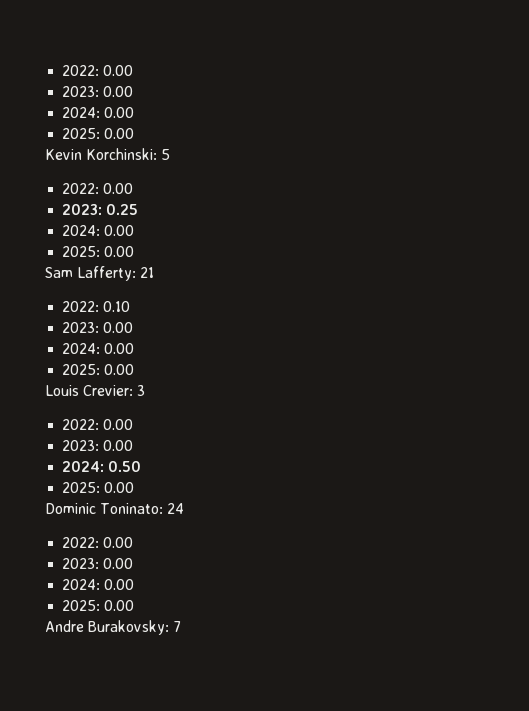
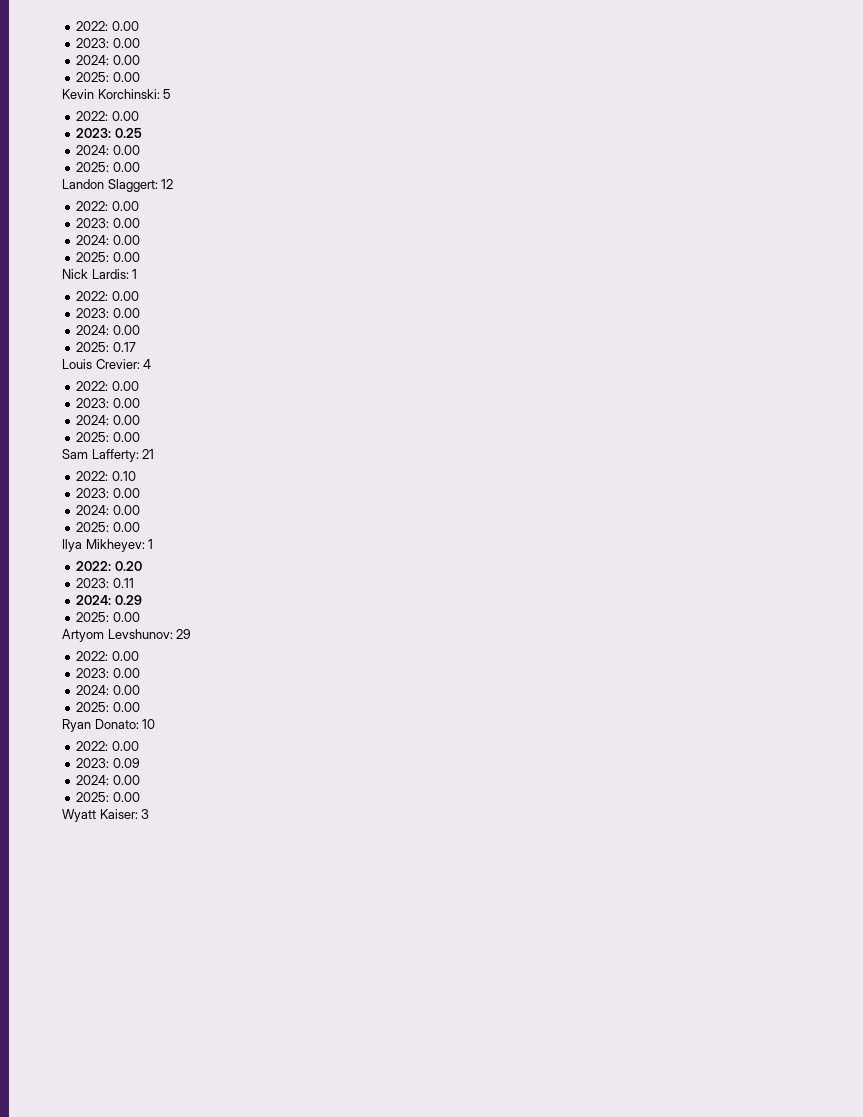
(135, 251) none -> [62,179,174,192] [76,201,139,211] [76,218,140,228] [76,235,140,245] [76,252,140,262] [62,269,138,279] [76,291,139,301] [76,308,140,318] [76,325,140,335] [76,342,136,352] [62,359,152,369] [76,381,139,391] [76,398,140,408] [76,415,140,425] [76,432,140,442] // Landon Slaggert: 12 // 2022: 0.00 // 2023: 0.00 // 2024: 0.00 // 2025: 0.00 // Nick Lardis: 1 // 2022: 0.00 // 2023: 0.00 // 2024: 0.00 // 2025: 0.17 // Louis Crevier: 4 // 2022: 0.00 // 2023: 0.00 // 2024: 0.00 // 2025: 0.00
[45,385,146,396] [62,419,134,430] [62,440,134,451] [62,461,142,472] [62,482,135,493] [45,503,185,514] [62,537,134,548] [62,558,134,569] [62,579,135,590] [62,600,135,611] [45,620,182,635] Louis Crevier: 3 // 2022: 0.00 // 2023: 0.00 // 2024: 0.50 // 2025: 0.00 // Dominic Toninato: 24 // 2022: 0.00 // 2023: 0.00 // 2024: 0.00 // 2025: 0.00 // Andre Burakovsky: 7 -> [62,539,154,552] [76,561,142,571] [76,578,134,588] [76,595,142,605] [76,612,140,622] [62,629,192,642] [76,651,139,661] [76,668,140,678] [76,685,140,695] [76,702,140,712] [62,719,156,732] [76,741,139,751] [76,758,140,768] [76,775,140,785] [76,792,140,802] [62,809,150,822] Ilya Mikheyev: 1 // 2022: 0.20 // 2023: 0.11 // 2024: 0.29 // 2025: 0.00 // Artyom Levshunov: 29 // 2022: 0.00 // 2023: 0.00 // 2024: 0.00 // 2025: 0.00 // Ryan Donato: 10 // 2022: 0.00 // 2023: 0.09 // 2024: 0.00 // 2025: 0.00 // Wyatt Kaiser: 3

